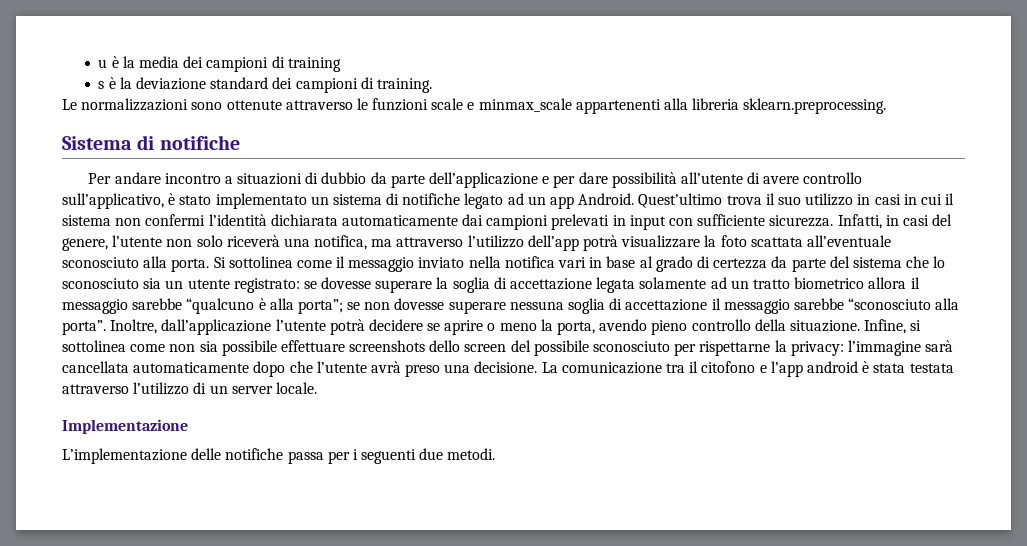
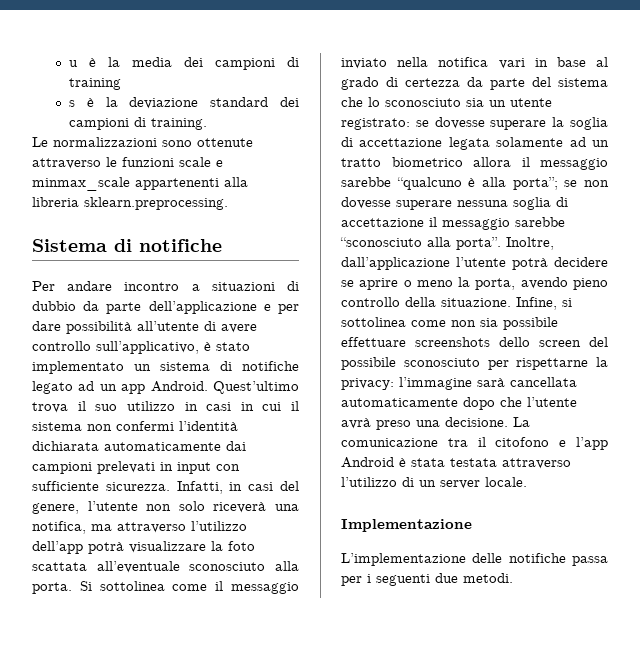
[806,361,858,373] android -> [341,457,394,468] Android

